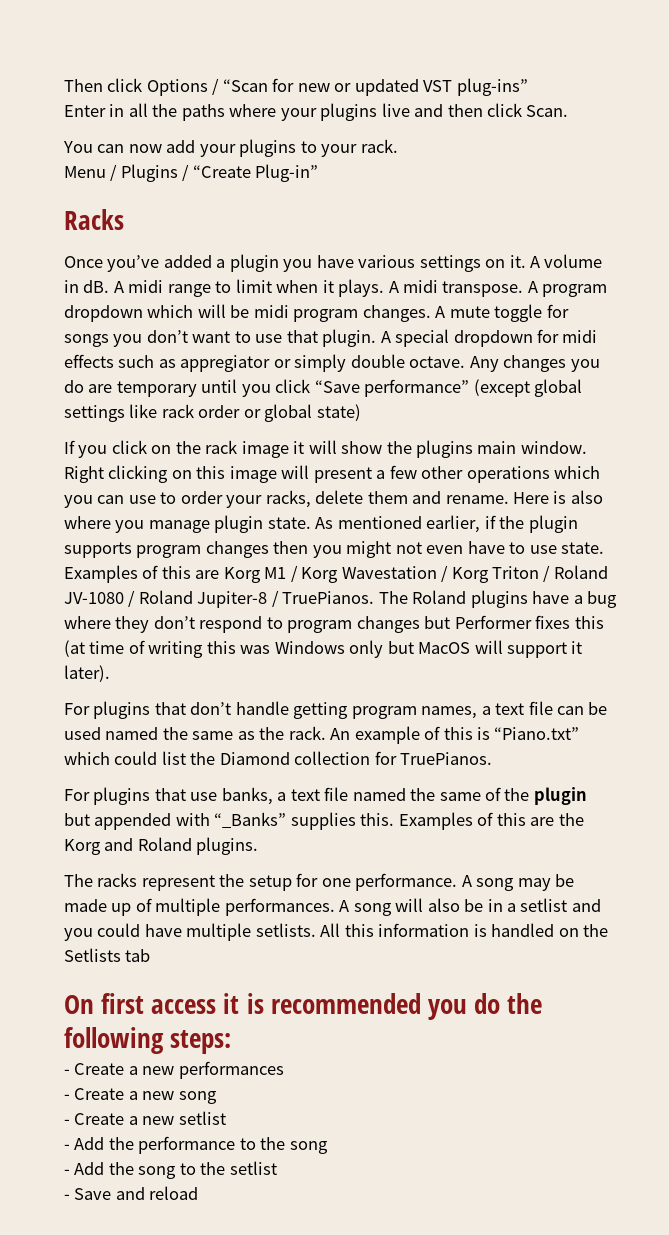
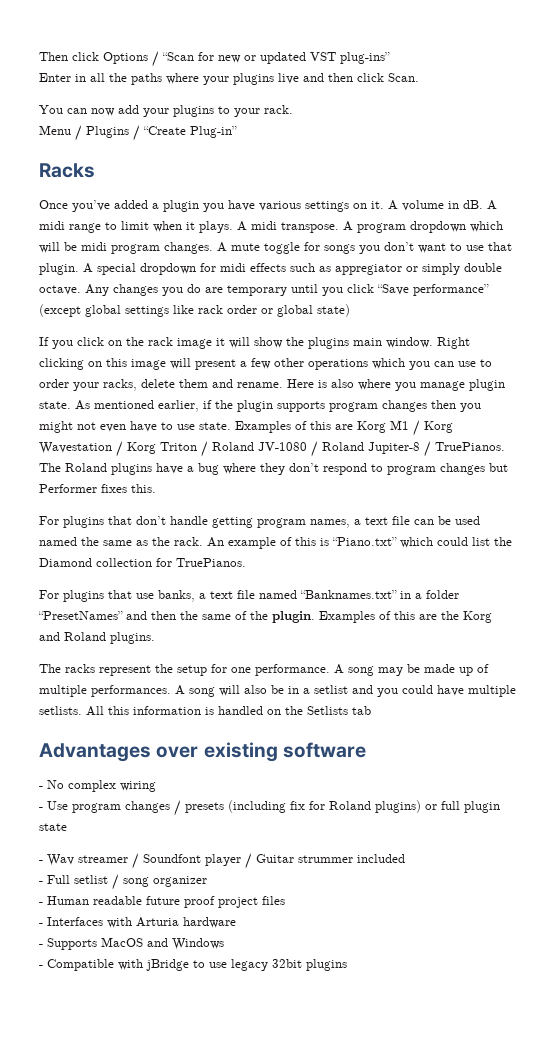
[574,616,604,629] [64,640,583,658] [64,665,110,682] this (at time of writing this was Windows only but MacOS will support it later). -> [131,484,156,493] this.
[410,787,587,805] [64,812,395,830] the same of the plugin but appended with “_Banks” supplies this. -> [300,590,459,599] [38,611,315,623] “Banknames.txt” in a folder “PresetNames” and then the same of the plugin.
[64,993,543,1020] [64,1027,232,1054] [64,1061,284,1079] [64,1088,217,1104] [64,1111,226,1125] [64,1136,328,1154] [64,1161,277,1179] [64,1186,199,1200] On first access it is recommended you do the following steps: // - Create a new performances // - Create a new song // - Create a new setlist // - Add the performance to the song // - Add the song to the setlist // - Save and reload -> [39,742,366,762] [39,780,156,792] [39,800,500,816] [39,823,67,831] [39,853,405,869] [39,874,207,890] [39,896,285,908] [39,917,236,928] [39,937,224,950] [39,959,347,971] Advantages over existing software // - No complex wiring // - Use program changes / presets (including fix for Roland plugins) or full plugin state // - Wav streamer / Soundfont player / Guitar strummer included // - Full setlist / song organizer // - Human readable future proof project files // - Interfaces with Arturia hardware // - Supports MacOS and Windows // - Compatible with jBridge to use legacy 32bit plugins

